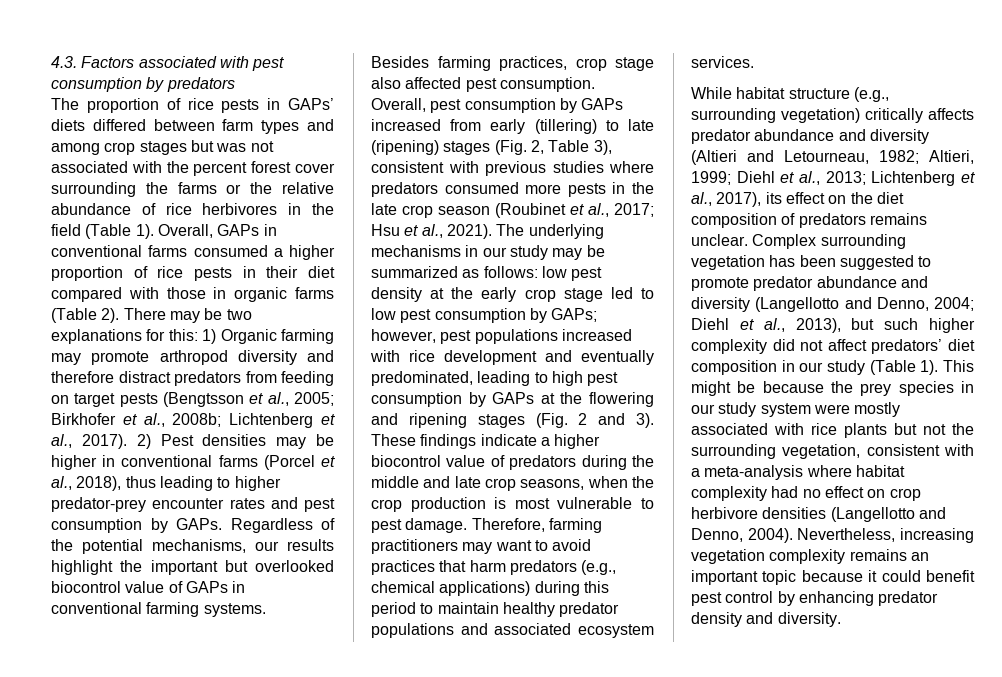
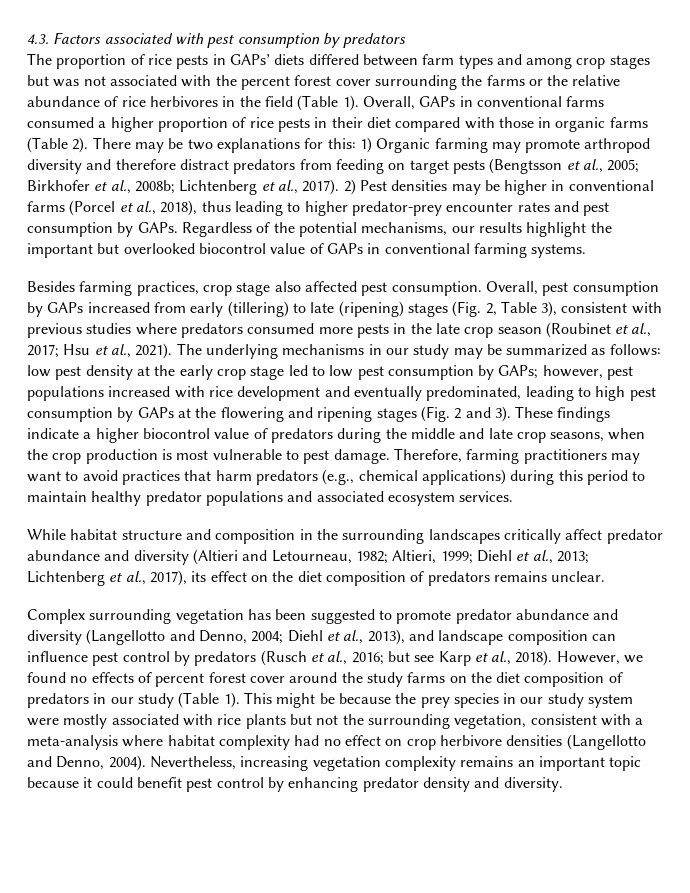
[853,87,889,102] [691,108,974,123] (e.g., surrounding vegetation) critically affects -> [185,529,603,544] and composition in the surrounding landscapes critically affect
(748, 240) none -> (606, 576) //
[851,318,975,333] [691,339,975,354] [691,360,777,375] but such higher complexity did not affect predators’ diet composition -> [408,630,616,645] [27,650,644,666] [27,672,623,687] [27,693,89,708] and landscape composition can influence pest control by predators (Rusch et al., 2016; but see Karp et al., 2018). However, we found no effects of percent forest cover around the study farms on the diet composition of predators

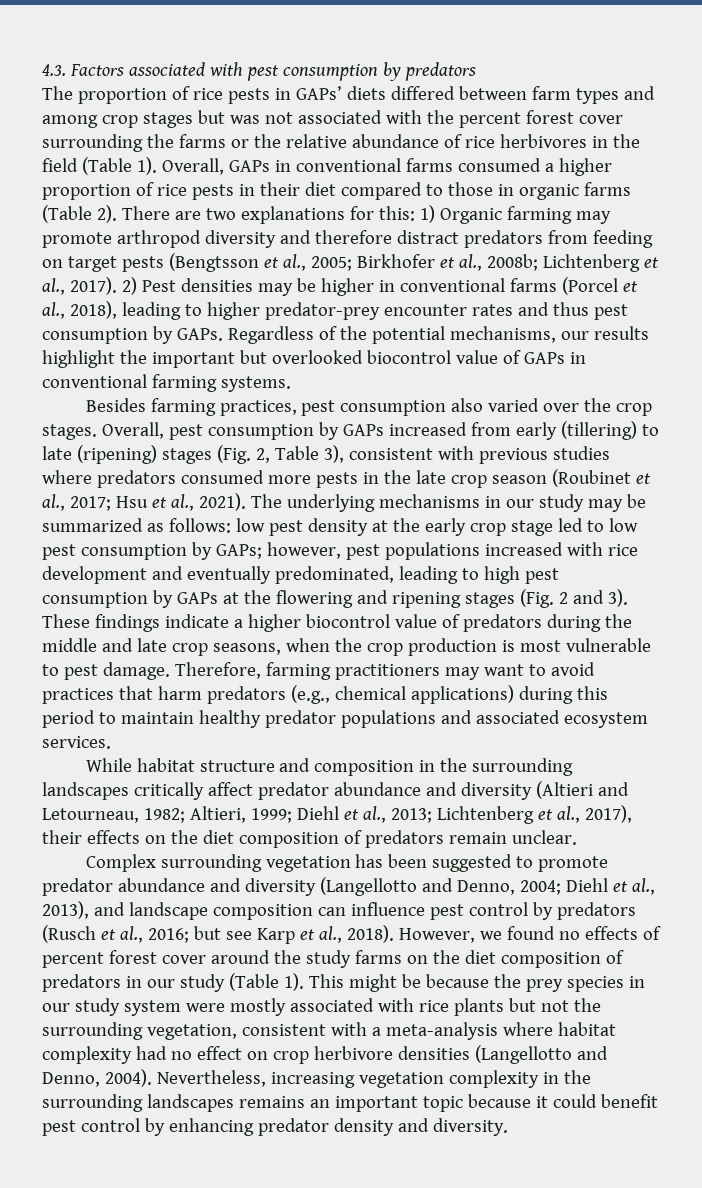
[464,117,495,129] with -> [425,184,443,196] to
[134,138,184,153] may be -> [174,211,201,220] are
[201,201,231,212] thus -> (117, 310) none
(579, 206) none -> [552,302,589,316] thus
[202,281,482,296] crop stage also affected pest consumption. -> [301,398,653,416] [42,424,97,440] pest consumption also varied over the crop stages.
[191,571,547,586] its effect on the diet composition of predators remains -> [42,830,507,848] their effects on the diet composition of predators remain
(456, 763) none -> [542,1070,591,1084] [42,1094,234,1112] in the surrounding landscapes

